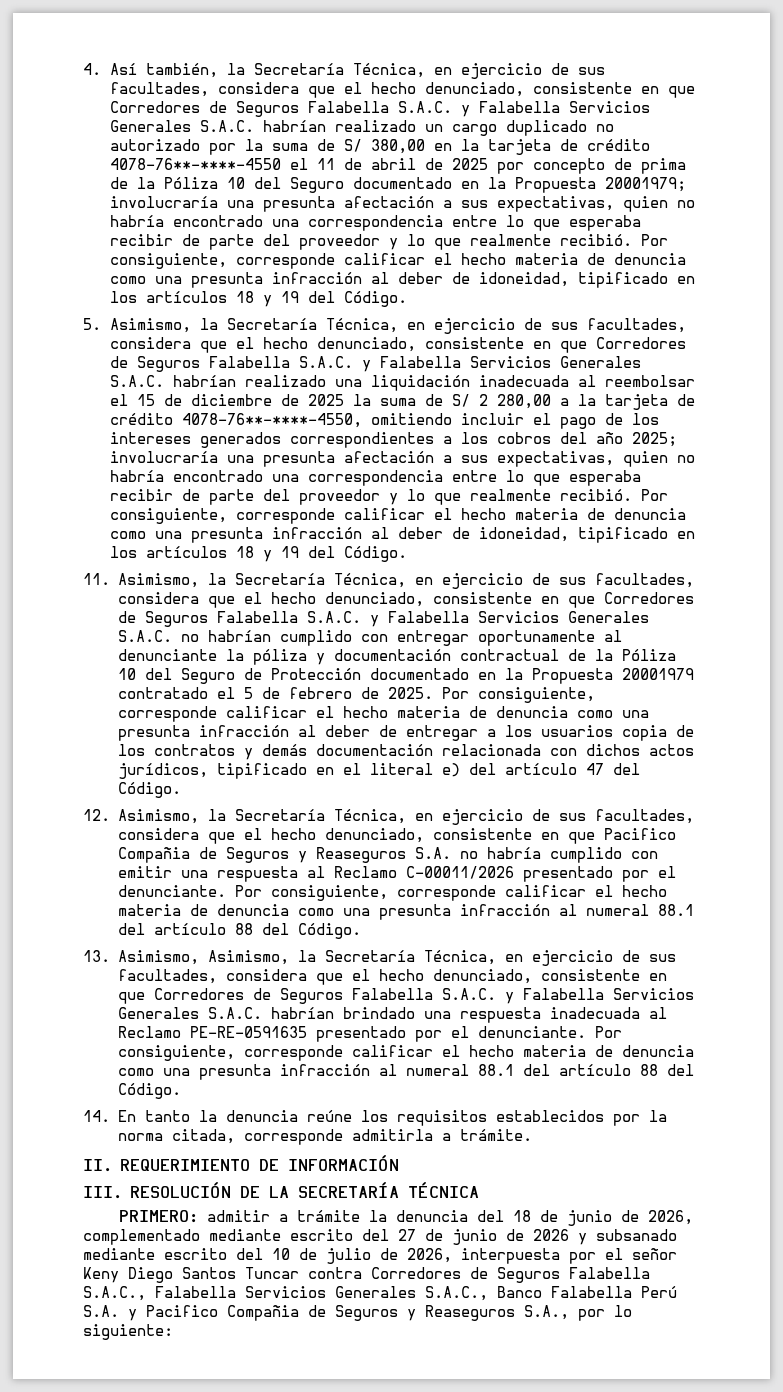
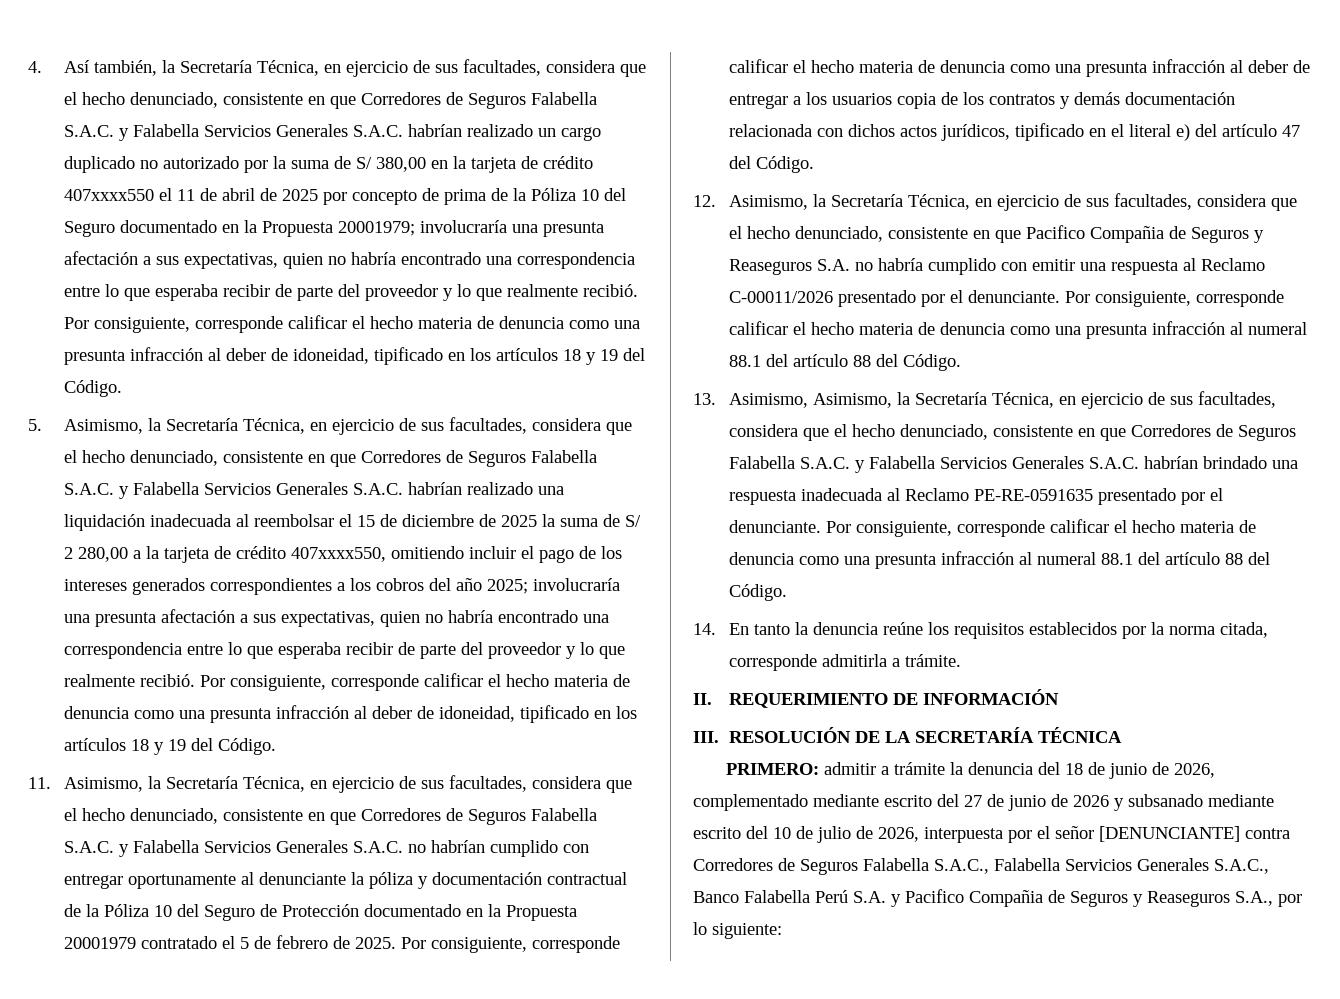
[109,158,281,170] 4078-76**-****-4550 -> [63,189,154,201] 407xxxx550
[181,413,362,428] 4078-76**-****-4550, -> [290,547,386,562] 407xxxx550,
[83,1267,299,1283] Keny Diego Santos Tuncar -> [1099,826,1240,842] [DENUNCIANTE]

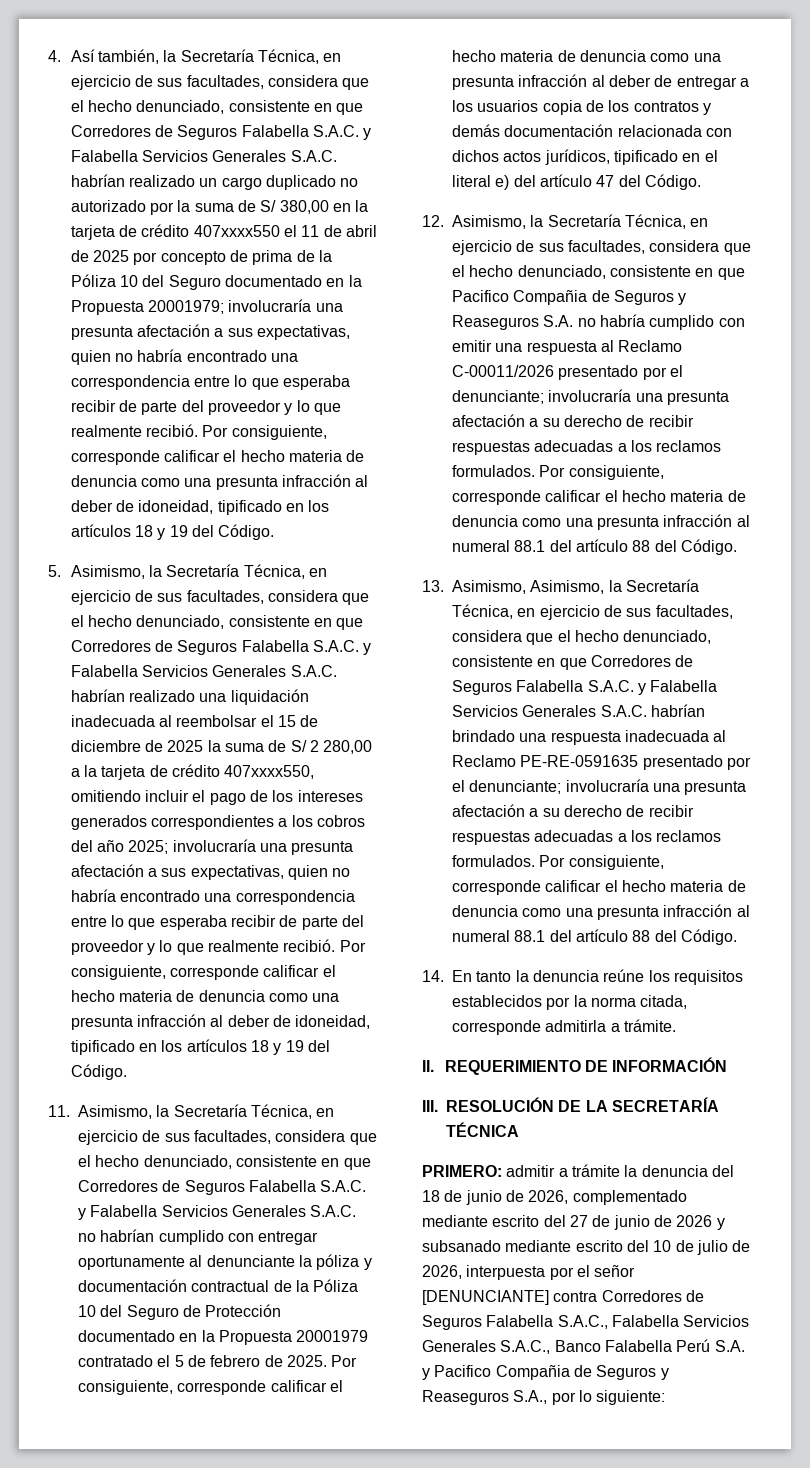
[967,290,1060,303] denunciante. -> [452,389,729,405] [452,414,694,427] [452,440,722,455] [452,465,535,477] denunciante; involucraría una presunta afectación a su derecho de recibir respuestas adecuadas a los reclamos formulados.
[728,520,821,533] denunciante. -> [469,779,747,795] [452,804,694,817] [452,830,722,845] [452,855,535,867] denunciante; involucraría una presunta afectación a su derecho de recibir respuestas adecuadas a los reclamos formulados.

